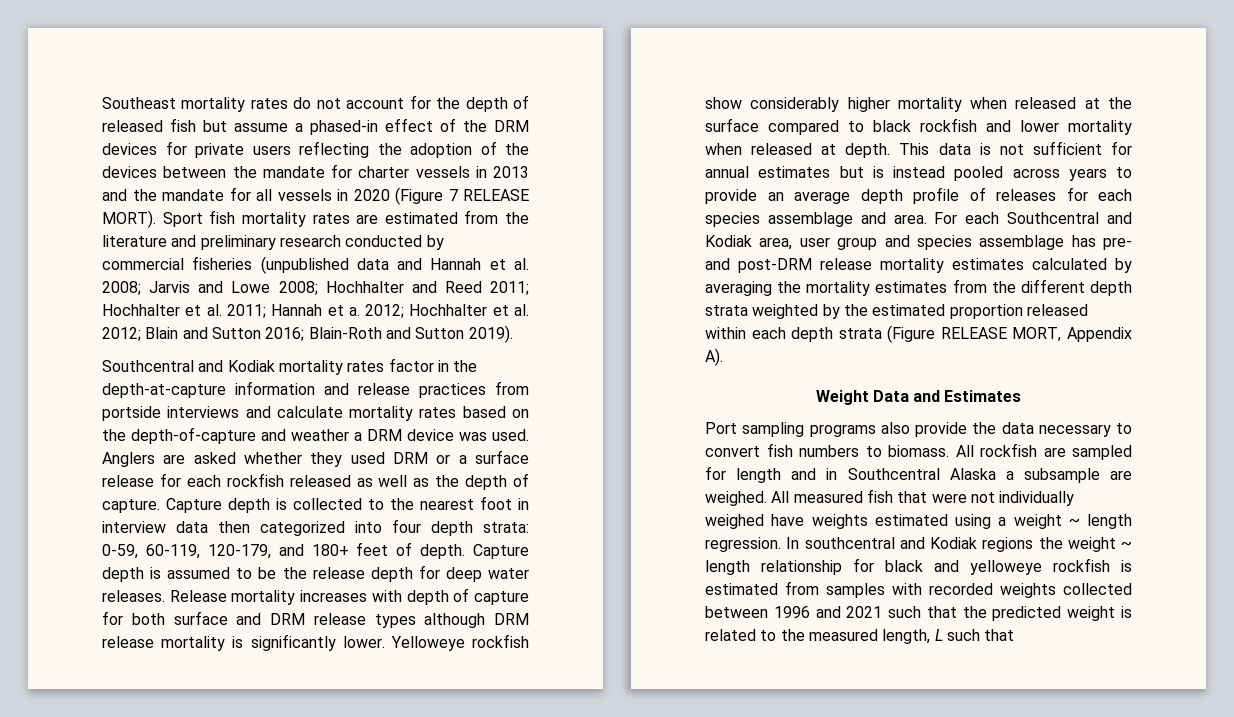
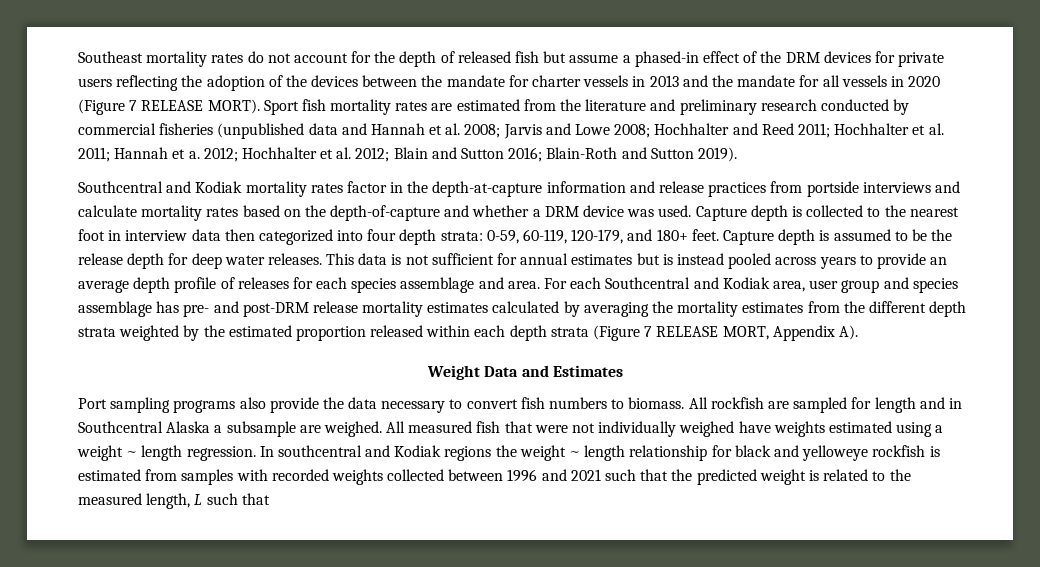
[291,429,349,441] weather -> [472,205,530,217] whether
[102,450,529,467] [102,473,529,490] [102,499,160,513] Anglers are asked whether they used DRM or a surface release for each rockfish released as well as the depth of capture. -> (692, 211) none
[356,542,466,559] feet of depth. -> [691,229,719,241] feet.
[169,588,529,605] [102,611,529,628] [102,634,530,651] [705,97,1132,112] [705,118,1132,135] [705,143,891,158] Release mortality increases with depth of capture for both surface and DRM release types although DRM release mortality is significantly lower. Yelloweye rockfish show considerably higher mortality when released at the surface compared to black rockfish and lower mortality when released at depth. -> (322, 259) none
(936, 334) none -> [644,326,653,337] 7

